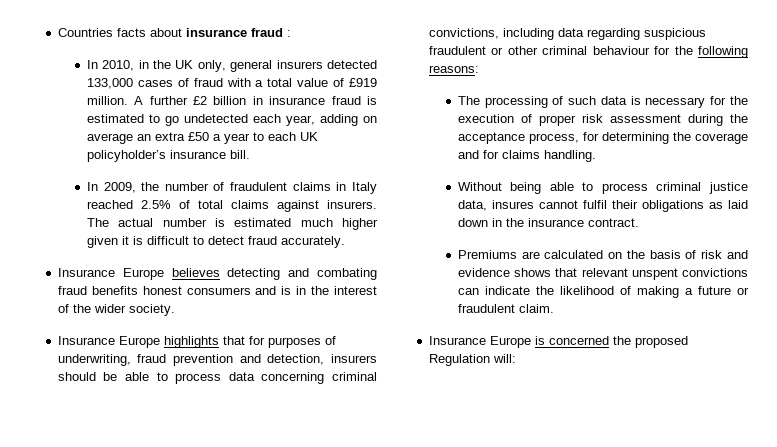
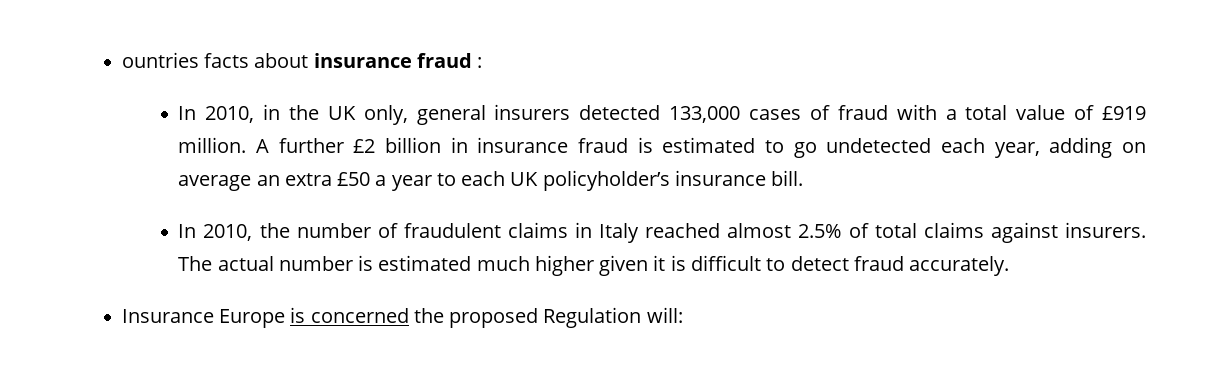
[57,28,113,37] Countries -> [121,52,199,68] ountries
[103,182,136,193] 2009, -> [203,224,253,241] 2010,
(133, 204) none -> [727,223,792,238] almost
[57,268,377,280] [57,286,378,295] [57,304,175,316] [57,336,336,348] [57,354,377,366] [57,372,377,384] [428,28,706,40] [428,46,748,58] [428,65,479,73] [457,96,748,108] [457,114,748,126] [457,132,748,144] [457,150,596,162] [457,182,748,194] [457,200,748,212] [457,218,639,227] [457,250,748,259] [457,268,748,280] [457,286,749,298] [457,304,554,313] // Insurance Europe believes detecting and combating fraud benefits honest consumers and is in the interest of the wider society. // Insurance Europe highlights that for purposes of underwriting, fraud prevention and detection, insurers should be able to process data concerning criminal convictions, including data regarding suspicious fraudulent or other criminal behaviour for the following reasons: // The processing of such data is necessary for the execution of proper risk assessment during the acceptance process, for determining the coverage and for claims handling. // Without being able to process criminal justice data, insures cannot fulfil their obligations as laid down in the insurance contract. // Premiums are calculated on the basis of risk and evidence shows that relevant unspent convictions can indicate the likelihood of making a future or fraudulent claim. -> (1010, 266) none

